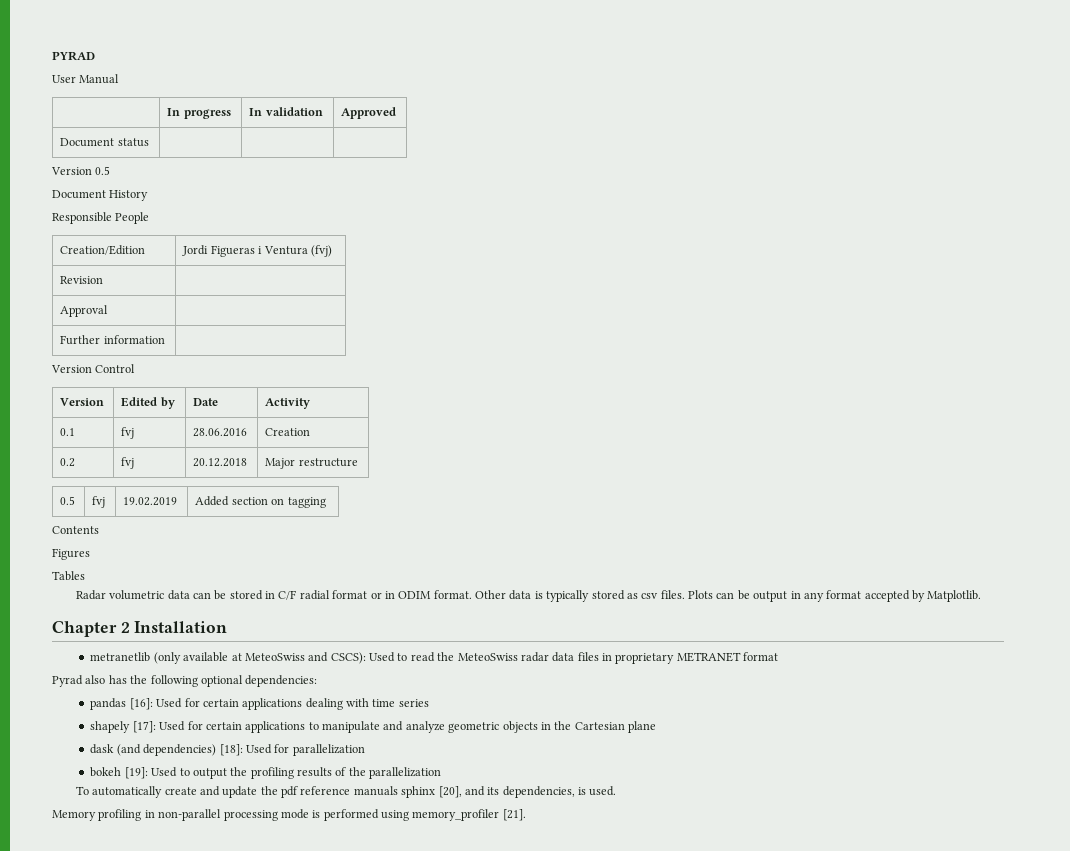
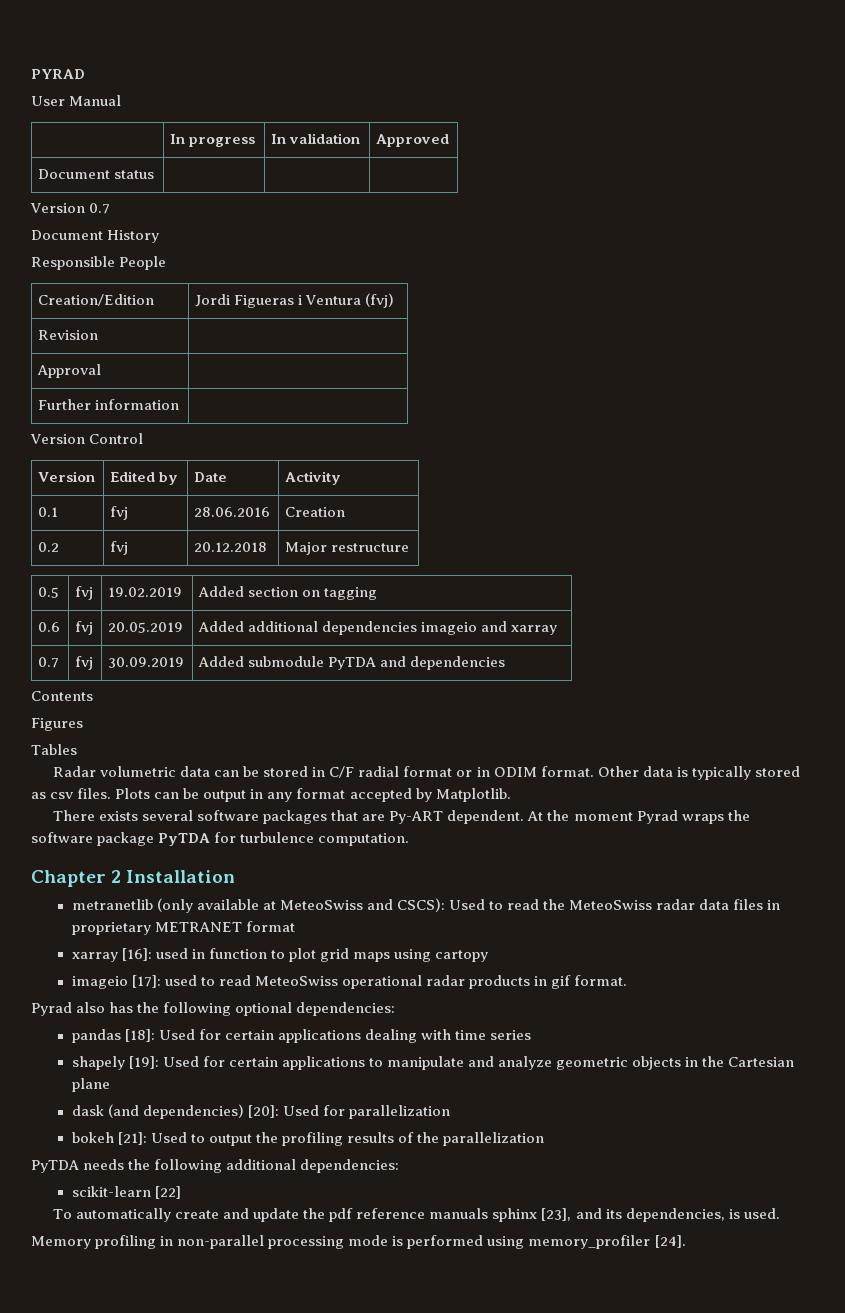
[95,166,111,175] 0.5 -> [89,203,111,214] 0.7
(326, 502) none -> [38,622,61,632] [75,621,94,635] [108,622,184,633] [198,621,558,635] [38,657,60,668] [75,656,94,670] [108,657,185,668] [198,656,506,670] // 0.6 | fvj | 20.05.2019 | Added additional dependencies imageio and xarray // 0.7 | fvj | 30.09.2019 | Added submodule PyTDA and dependencies
(982, 596) none -> [52,810,750,824] [31,832,410,846] // There exists several software packages that are Py-ART dependent. At the moment Pyrad wraps the software package PyTDA for turbulence computation.
(779, 656) none -> [71,948,489,962] [71,975,628,989] // xarray [16]: used in function to plot grid maps using cartopy // imageio [17]: used to read MeteoSwiss operational radar products in gif format.
[129,698,153,710] [16]: -> [124,1029,155,1042] [18]:
[132,721,156,733] [17]: -> [128,1056,159,1069] [19]:
[219,744,243,756] [18]: -> [247,1105,279,1118] [20]:
[124,767,148,779] [19]: -> [117,1132,147,1145] [21]:
(442, 773) none -> [31,1159,400,1173] [71,1186,181,1199] // PyTDA needs the following additional dependencies: // scikit-learn [22]
[438,786,462,798] [20], -> [541,1208,572,1221] [23],
[502,809,526,821] [21]. -> [654,1235,686,1248] [24].

